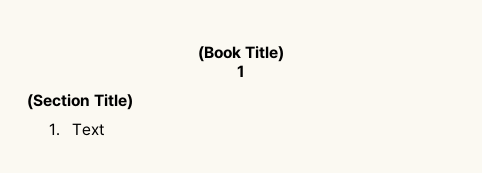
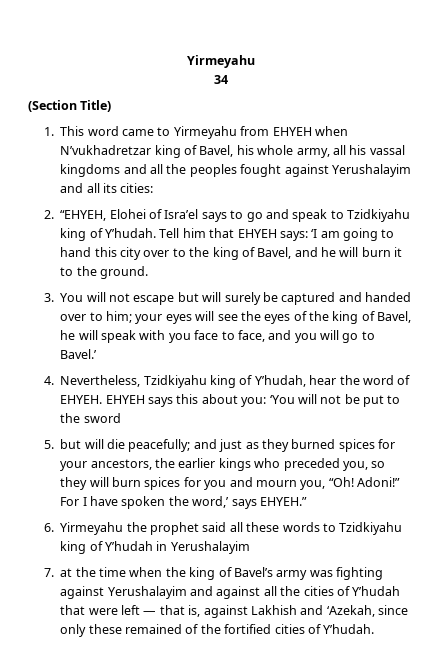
[197,46,285,62] [237,65,245,77] (Book Title) // 1 -> [187,55,255,68] [214,75,228,84] Yirmeyahu // 34
[71,123,104,136] Text -> [60,126,348,139] [60,145,405,158] [60,164,411,177] [60,183,154,193] [44,209,411,222] [60,228,395,241] [60,247,403,260] [60,266,149,279] [44,292,412,305] [60,311,412,324] [60,330,375,343] [60,349,98,359] [44,375,411,388] [60,394,401,407] [60,413,121,423] [44,439,396,452] [60,458,386,471] [60,477,401,490] [60,496,307,509] [44,522,403,535] [60,541,250,554] [44,567,384,580] [60,586,401,599] [60,605,409,618] [60,624,375,637] This word came to Yirmeyahu from EHYEH when N’vukhadretzar king of Bavel, his whole army, all his vassal kingdoms and all the peoples fought against Yerushalayim and all its cities: // 2. “EHYEH, Elohei of Isra’el says to go and speak to Tzidkiyahu king of Y’hudah. Tell him that EHYEH says: ‘I am going to hand this city over to the king of Bavel, and he will burn it to the ground. // 3. You will not escape but will surely be captured and handed over to him; your eyes will see the eyes of the king of Bavel, he will speak with you face to face, and you will go to Bavel.’ // 4. Nevertheless, Tzidkiyahu king of Y’hudah, hear the word of EHYEH. EHYEH says this about you: ‘You will not be put to the sword // 5. but will die peacefully; and just as they burned spices for your ancestors, the earlier kings who preceded you, so they will burn spices for you and mourn you, “Oh! Adoni!” For I have spoken the word,’ says EHYEH.” // 6. Yirmeyahu the prophet said all these words to Tzidkiyahu king of Y’hudah in Yerushalayim // 7. at the time when the king of Bavel’s army was fighting against Yerushalayim and against all the cities of Y’hudah that were left — that is, against Lakhish and ‘Azekah, since only these remained of the fortified cities of Y’hudah.

